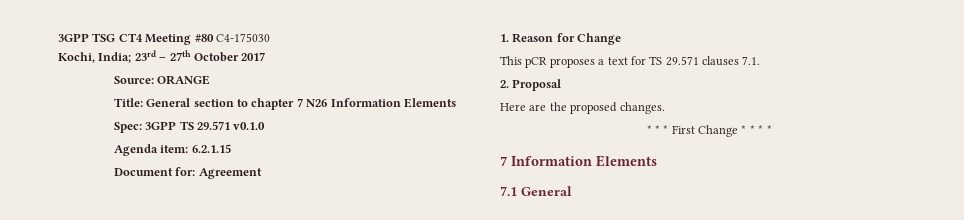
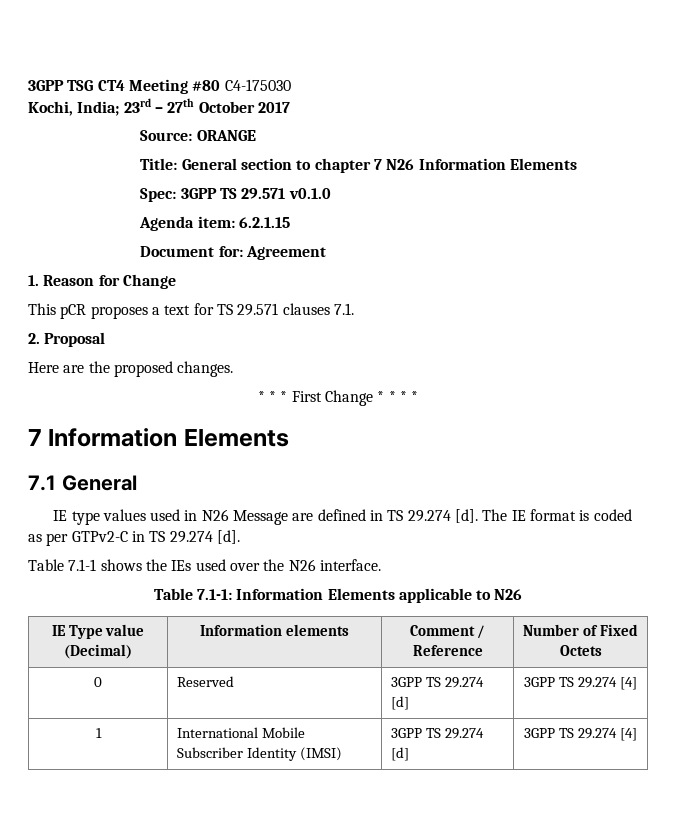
(572, 191) none -> [53,509,632,525] [28,530,240,546] [28,559,381,571] [153,588,523,603] [51,624,145,639] [64,644,132,659] [200,624,349,636] [409,625,486,639] [412,645,483,656] [523,624,638,636] [559,645,602,656] [94,677,102,687] [176,676,234,687] [390,677,484,688] [390,696,409,710] [524,677,637,690] [95,728,102,738] [176,727,305,738] [176,747,342,761] [390,728,484,739] [390,747,409,761] [524,728,637,741] // IE type values used in N26 Message are defined in TS 29.274 [d]. The IE format is coded as per GTPv2-C in TS 29.274 [d]. // Table 7.1-1 shows the IEs used over the N26 interface. // Table 7.1-1: Information Elements applicable to N26 // IE Type value (Decimal) | Information elements | Comment / Reference | Number of Fixed Octets // 0 | Reserved | 3GPP TS 29.274 [d] | 3GPP TS 29.274 [4] // 1 | International Mobile Subscriber Identity (IMSI) | 3GPP TS 29.274 [d] | 3GPP TS 29.274 [4]

